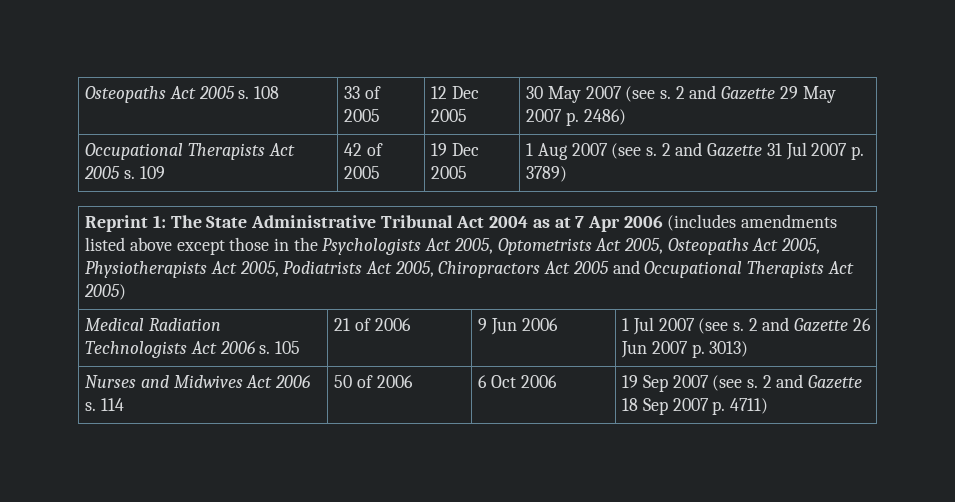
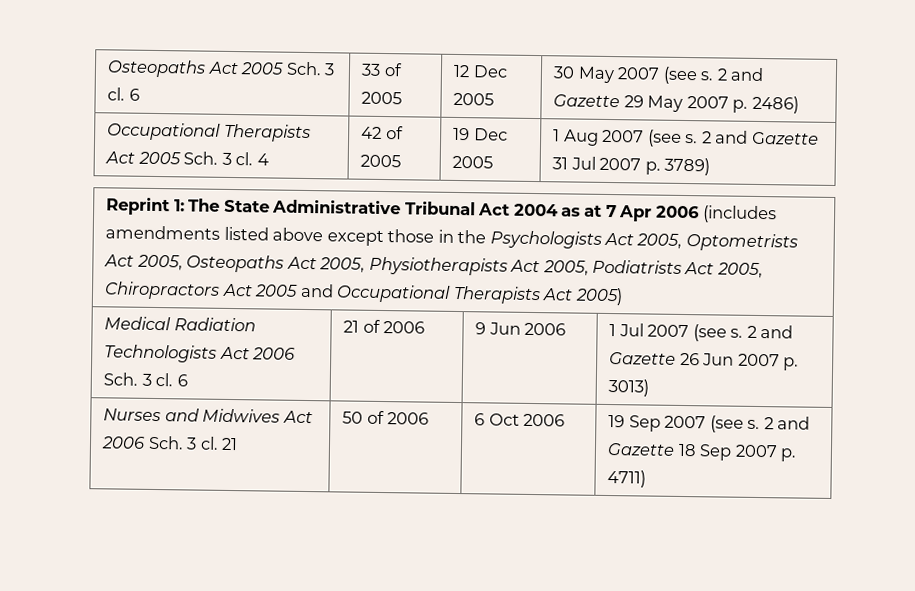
[238,86,279,99] s. 108 -> [285,61,336,76] [107,87,140,101] Sch. 3 cl. 6
[123,166,165,179] s. 109 -> [183,151,269,166] Sch. 3 cl. 4
[259,341,300,354] s. 105 -> [103,372,188,387] Sch. 3 cl. 6
[85,398,124,411] s. 114 -> [147,435,239,451] Sch. 3 cl. 21

